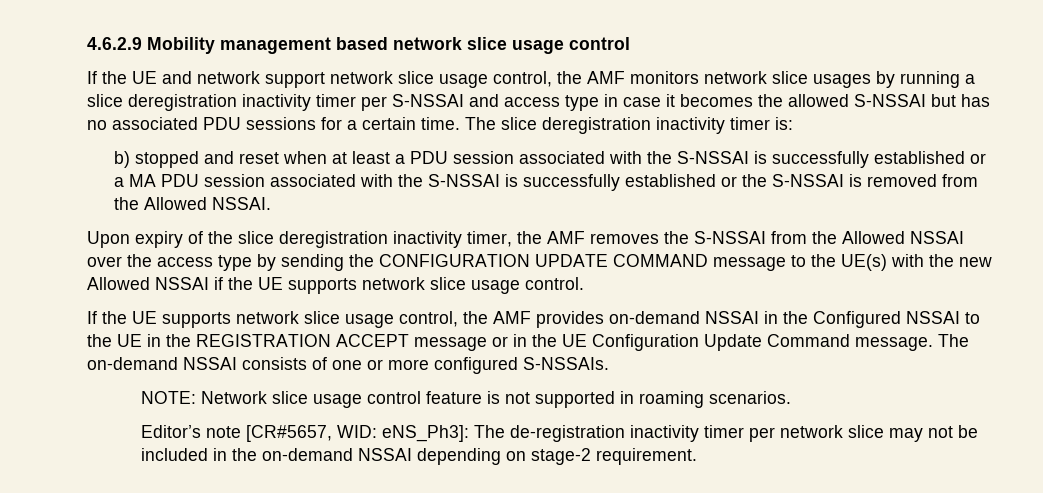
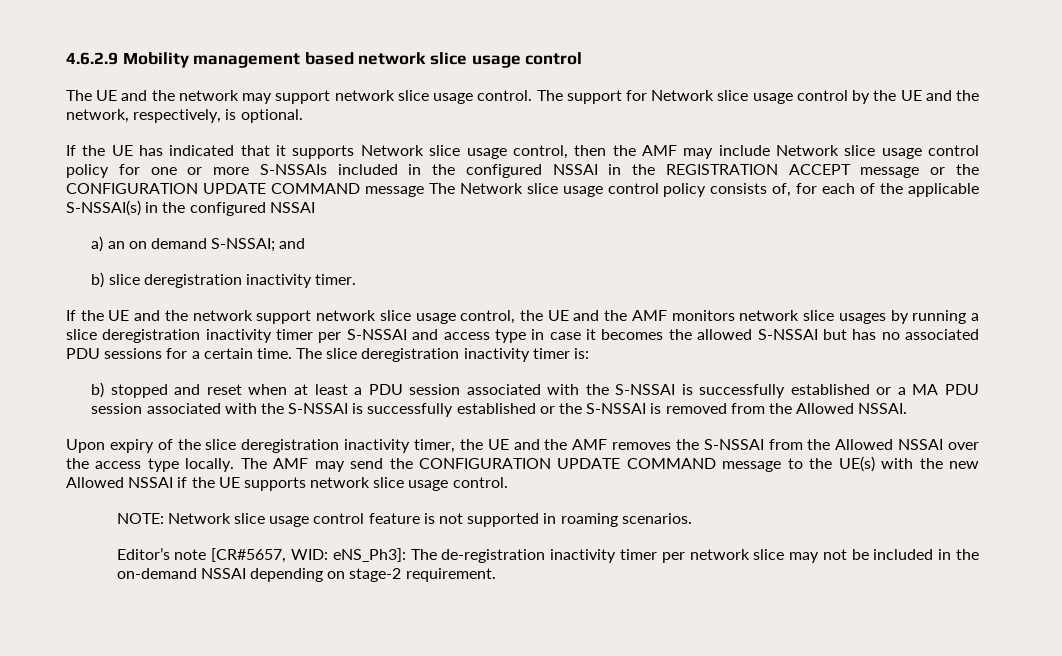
(630, 43) none -> [66,90,980,104] [66,109,303,123] [66,145,980,159] [66,164,979,178] [66,183,979,197] [66,200,315,216] [91,236,306,252] [91,272,357,288] // The UE and the network may support network slice usage control. The support for Network slice usage control by the UE and the network, respectively, is optional. // If the UE has indicated that it supports Network slice usage control, then the AMF may include Network slice usage control policy for one or more S-NSSAIs included in the configured NSSAI in the REGISTRATION ACCEPT message or the CONFIGURATION UPDATE COMMAND message The Network slice usage control policy consists of, for each of the applicable S-NSSAI(s) in the configured NSSAI // a) an on demand S-NSSAI; and // b) slice deregistration inactivity timer.
(192, 77) none -> [164,310,188,321] the
(582, 77) none -> [547,310,628,321] UE and the
(542, 237) none -> [487,439,568,450] UE and the
[257,254,344,271] by sending -> [185,458,384,472] locally. The AMF may send
[87,311,980,328] [87,334,969,351] [87,357,609,374] // If the UE supports network slice usage control, the AMF provides on-demand NSSAI in the Configured NSSAI to the UE in the REGISTRATION ACCEPT message or in the UE Configuration Update Command message. The on-demand NSSAI consists of one or more configured S-NSSAIs. -> (508, 482) none

